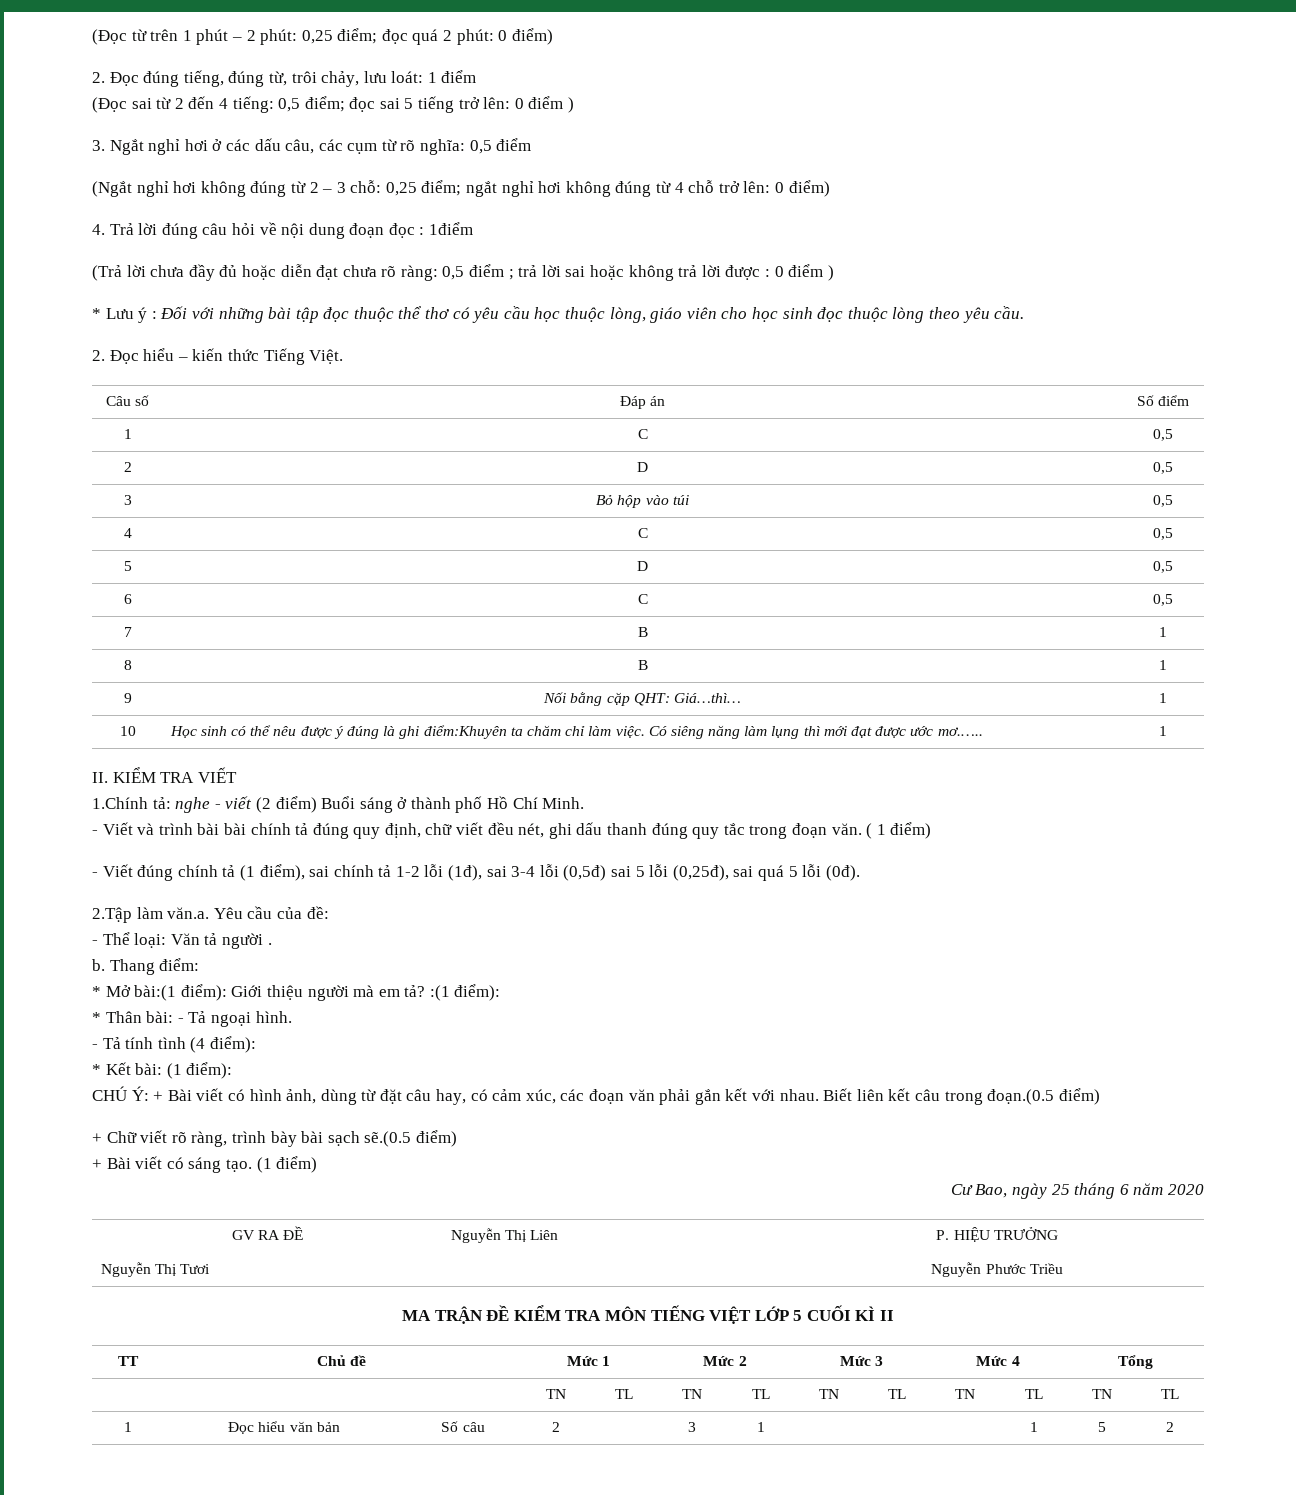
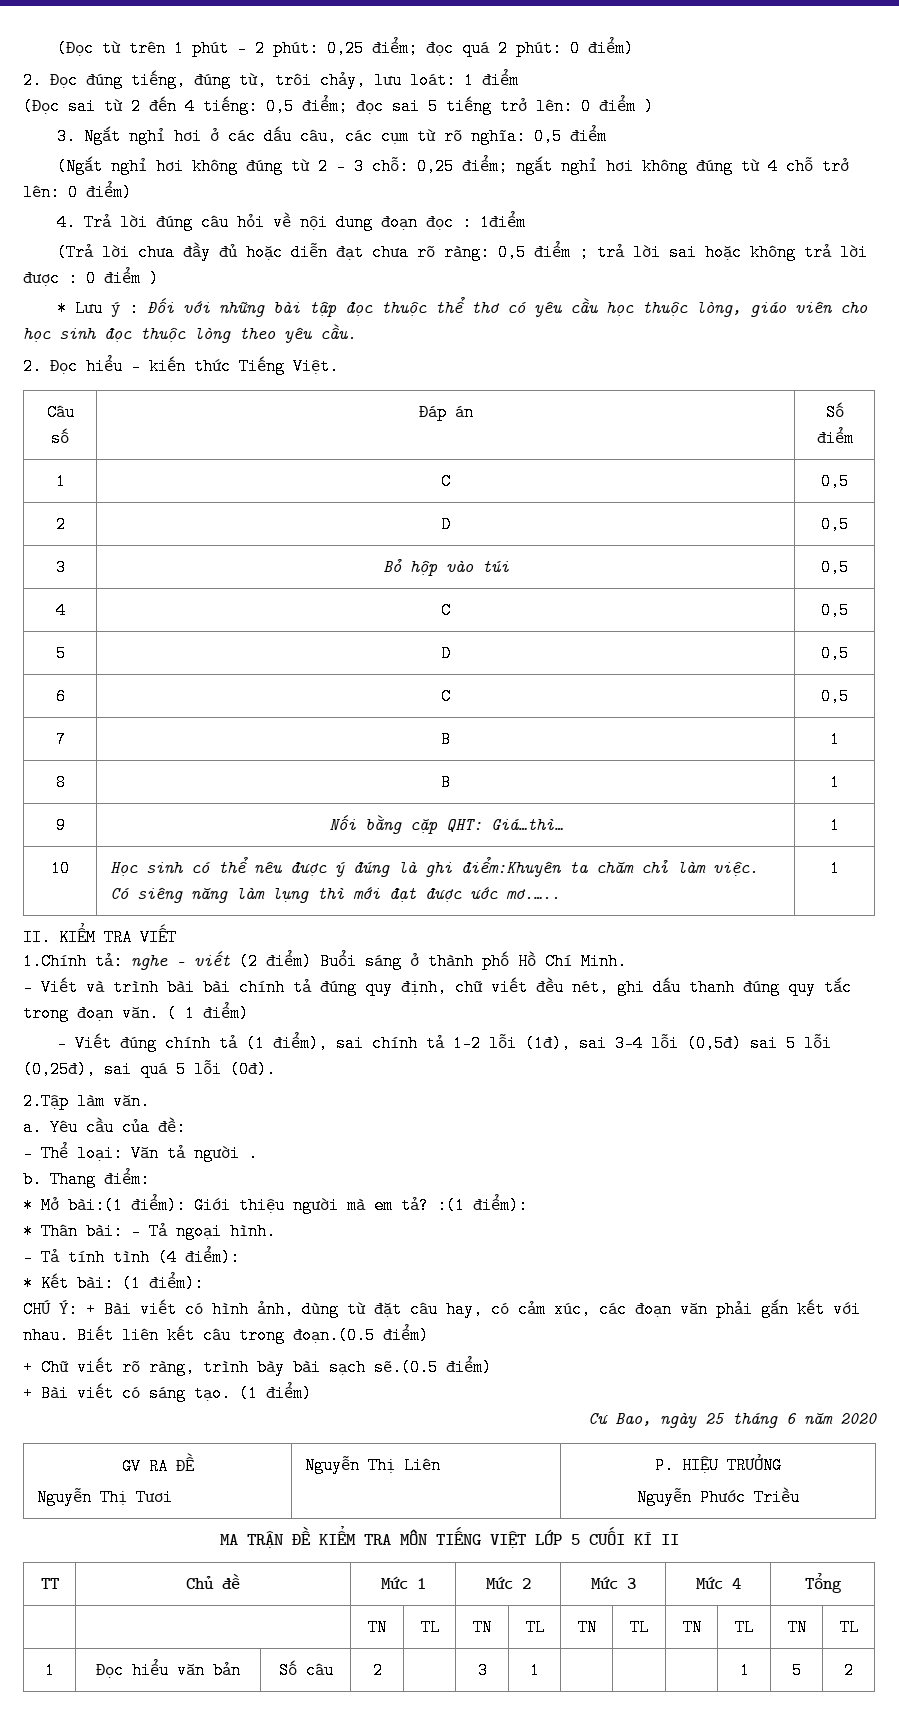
[167,907,210,919] văn.a. -> [113,1093,150,1110] [23,1119,42,1136] văn. // a.

